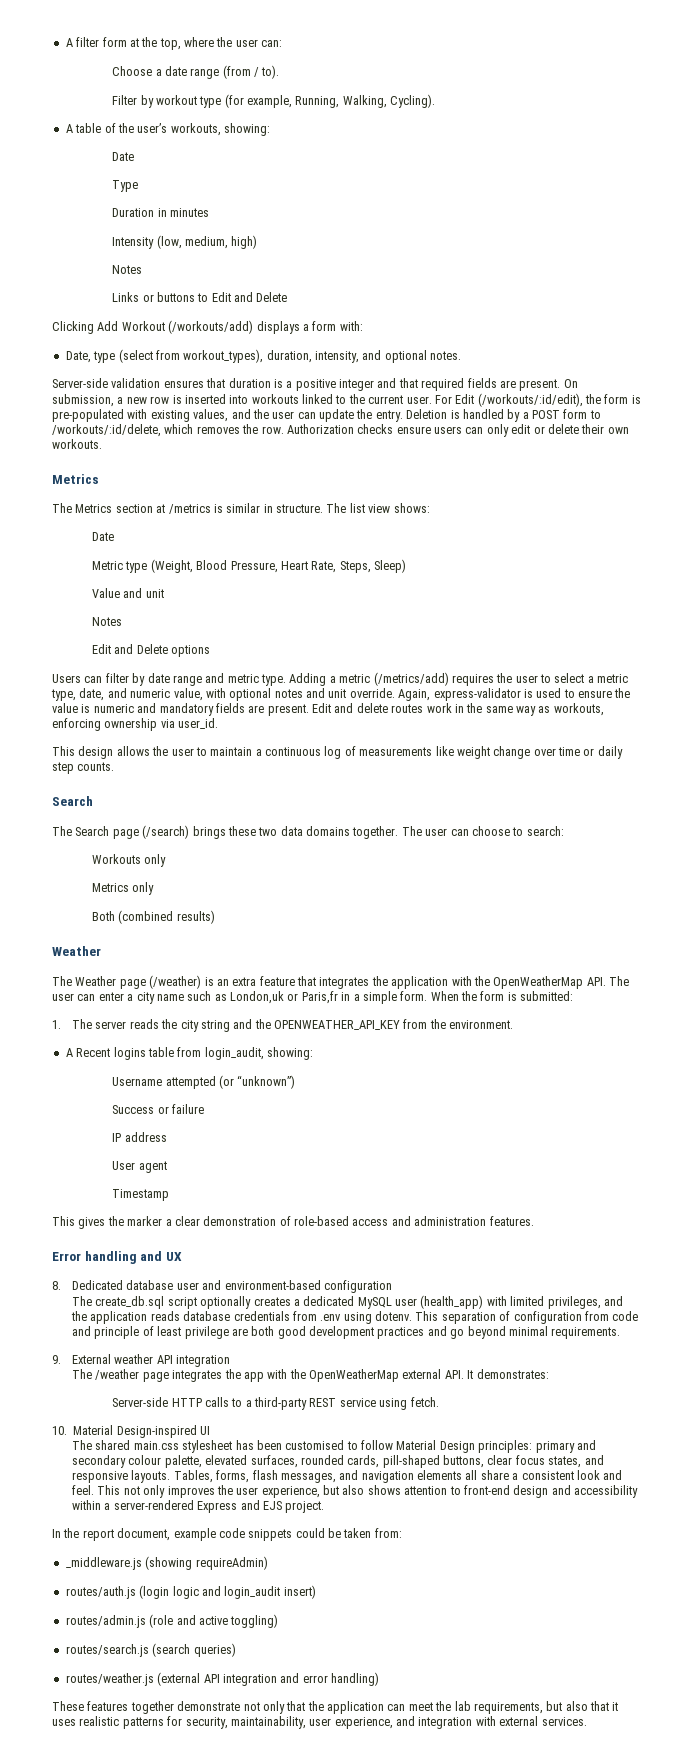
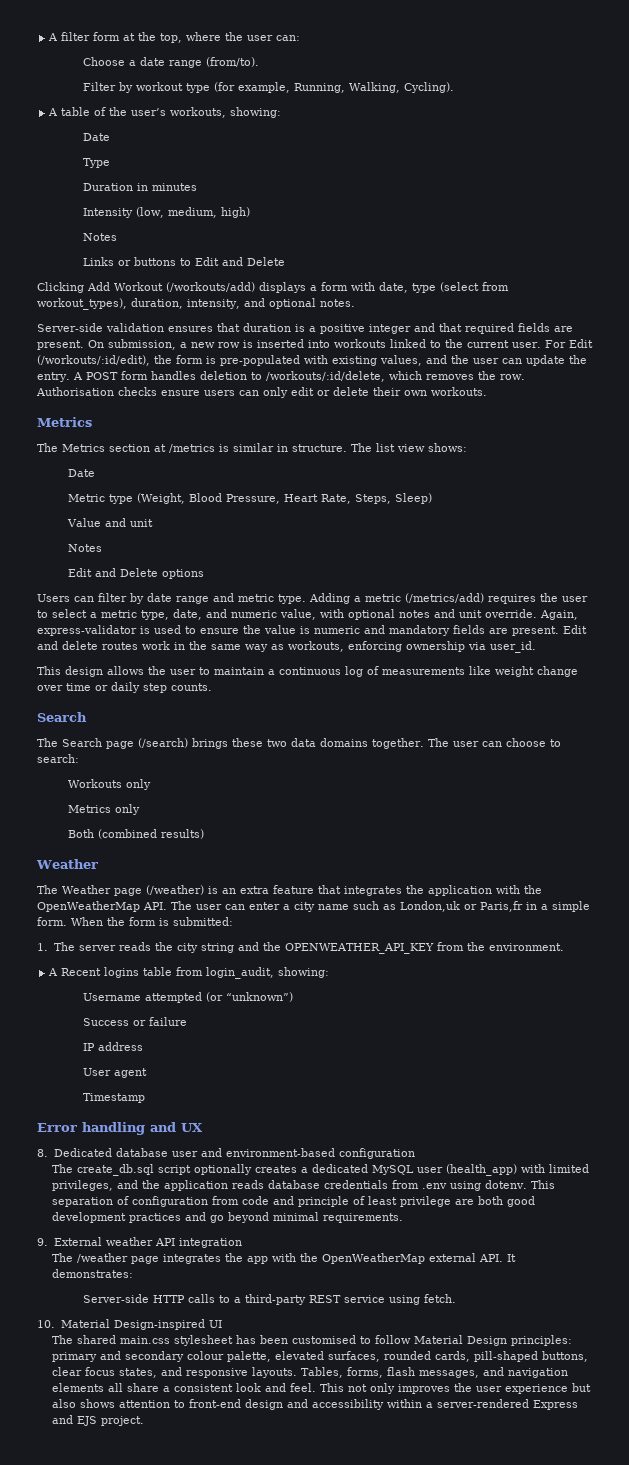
[222,65,280,79] (from / to). -> [205,57,259,67] (from/to).
[339,321,363,331] [65,351,91,363] with: // Date, -> [351,282,408,293] with date,
[406,409,588,422] Deletion is handled by a POST form -> [72,371,247,380] A POST form handles deletion
[286,424,354,434] Authorization -> [36,387,114,396] Authorisation
[52,1216,534,1229] // This gives the marker a clear demonstration of role-based access and administration features. -> (145, 1098) none
[261,1486,320,1498] experience, -> [505,1384,569,1394] experience
[52,1528,402,1541] [65,1556,268,1570] [65,1585,316,1599] [65,1614,279,1628] [65,1643,236,1657] [65,1672,379,1686] [52,1701,619,1714] [52,1716,587,1729] // In the report document, example code snippets could be taken from: // _middleware.js (showing requireAdmin) // routes/auth.js (login logic and login_audit insert) // routes/admin.js (role and active toggling) // routes/search.js (search queries) // routes/weather.js (external API integration and error handling) // These features together demonstrate not only that the application can meet the lab requirements, but also that it uses realistic patterns for security, maintainability, user experience, and integration with external services. -> (145, 1421) none

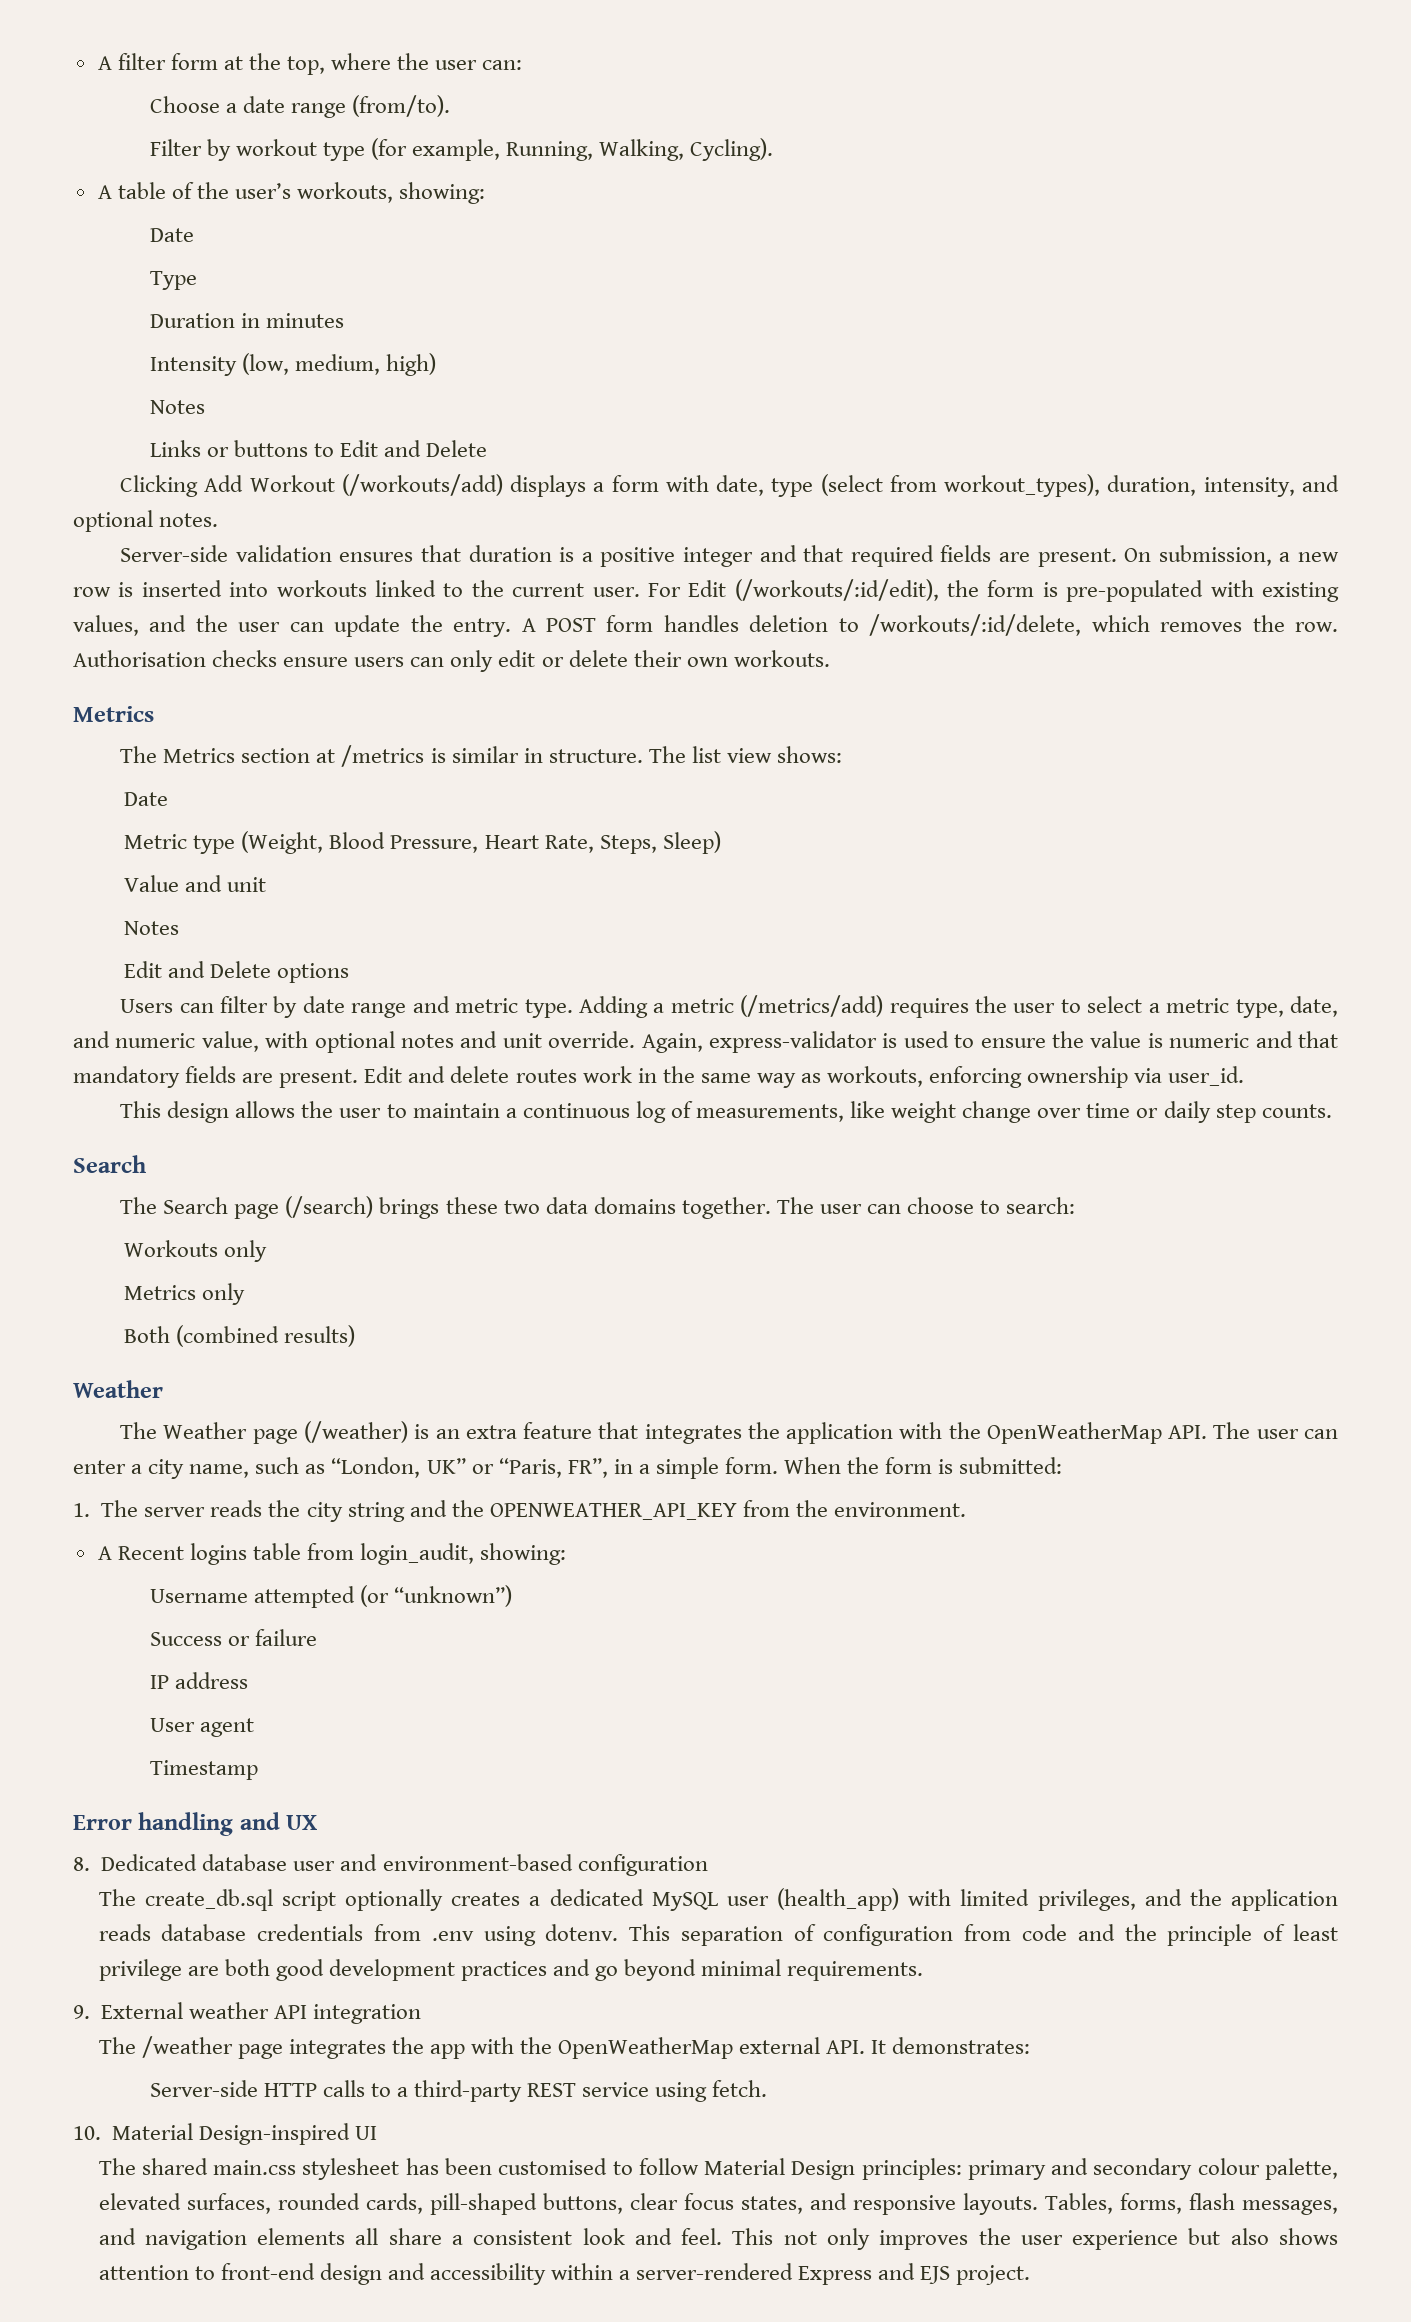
(385, 629) none -> [1298,1031,1338,1048] that
[382,667,465,675] measurements -> [696,1104,845,1122] measurements,
[318,904,349,910] name -> [189,1464,250,1478] name,
[400,901,523,912] London,uk or Paris,fr -> [331,1457,608,1478] “London, UK” or “Paris, FR”,
(295, 1200) none -> [1124,1924,1157,1941] the

